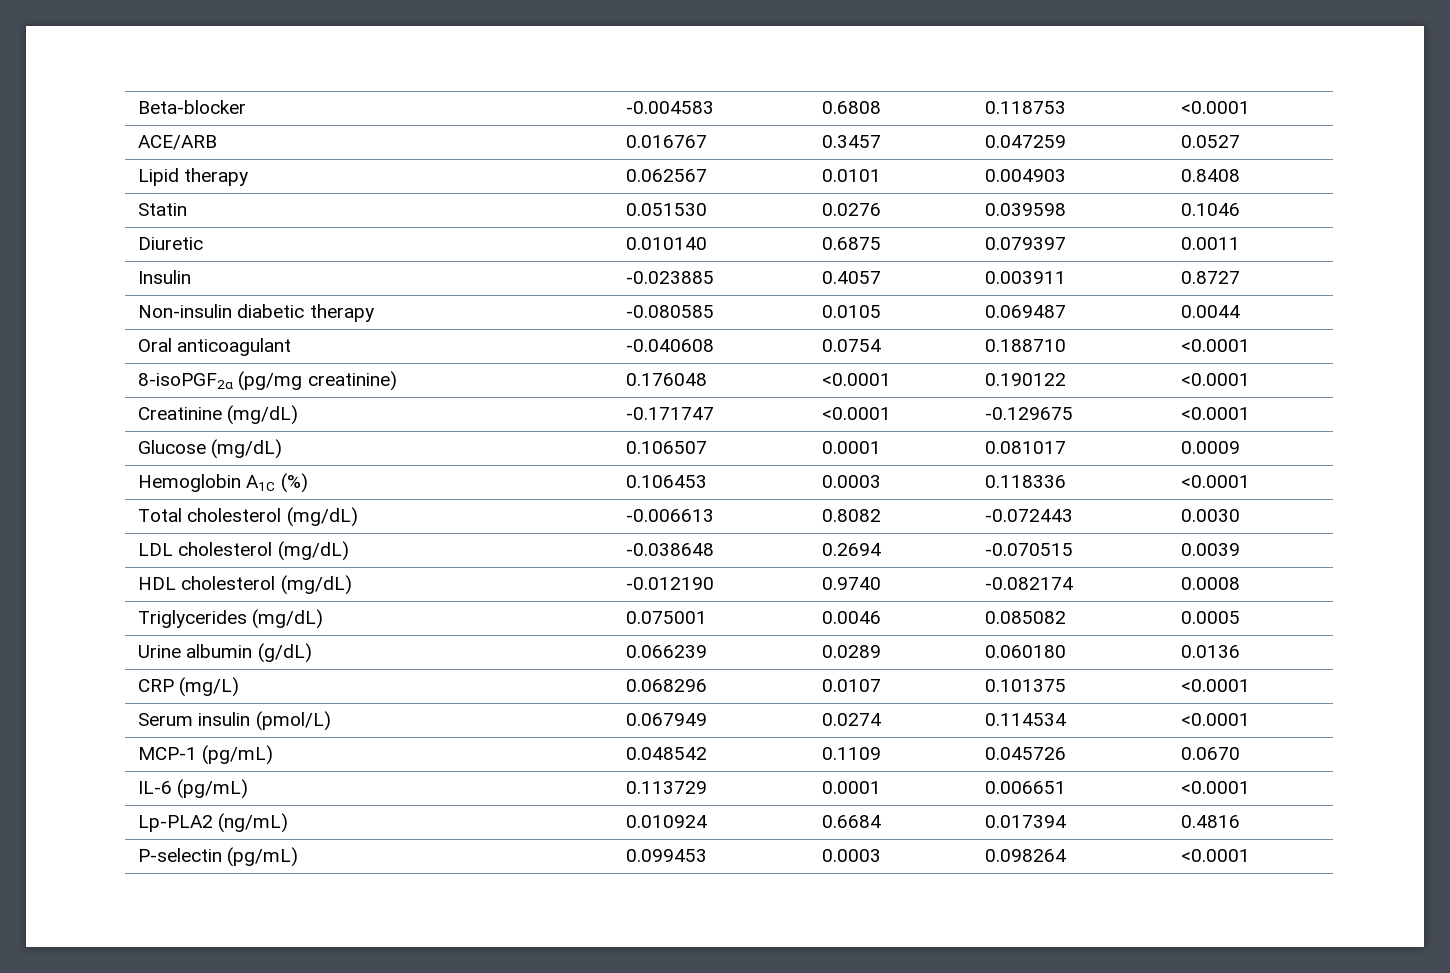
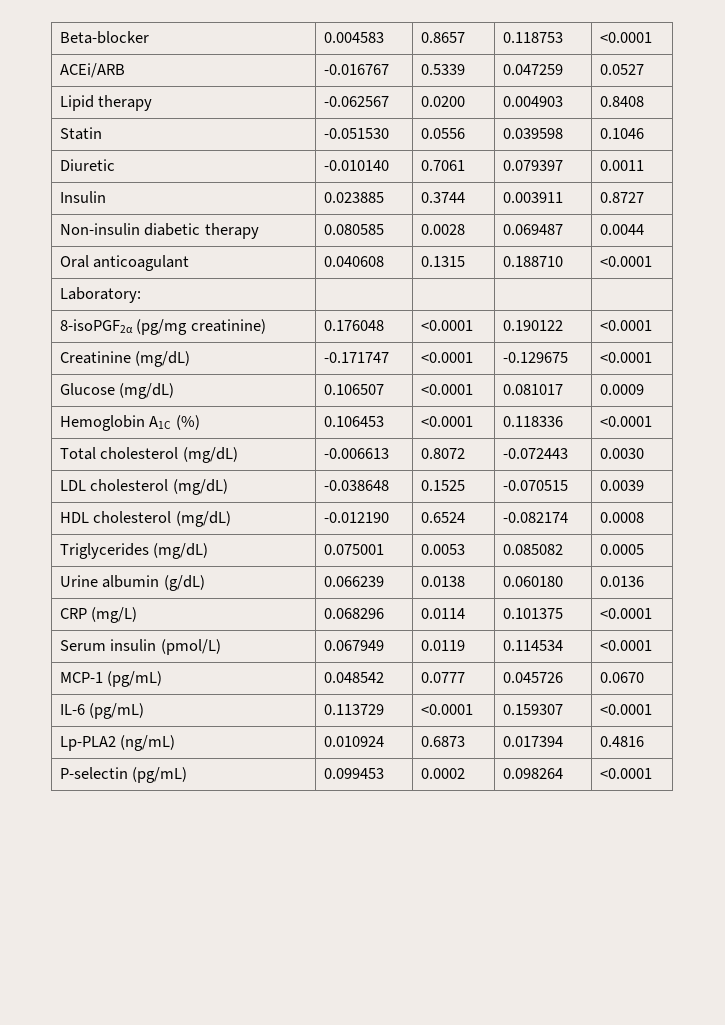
[626,101,715,114] [822,101,882,114] -0.004583 | 0.6808 -> [323,32,384,43] [420,32,465,43] 0.004583 | 0.8657
[138,135,218,150] [626,135,708,148] [822,135,882,148] ACE/ARB | 0.016767 | 0.3457 -> [59,63,125,78] [323,64,389,75] [420,64,465,75] ACEi/ARB | -0.016767 | 0.5339
[626,169,708,182] [822,169,882,182] 0.062567 | 0.0101 -> [323,96,389,107] [420,96,465,107] -0.062567 | 0.0200
[626,203,708,216] [822,203,882,216] 0.051530 | 0.0276 -> [323,128,389,139] [420,128,465,139] -0.051530 | 0.0556
[626,237,708,250] [822,237,882,250] 0.010140 | 0.6875 -> [323,160,389,171] [420,160,465,171] -0.010140 | 0.7061
[626,271,715,284] [822,271,882,284] -0.023885 | 0.4057 -> [323,192,384,203] [420,192,465,203] 0.023885 | 0.3744
[626,305,715,318] [822,305,882,318] -0.080585 | 0.0105 -> [323,224,384,235] [420,224,465,235] 0.080585 | 0.0028
[626,339,715,352] [822,339,882,352] -0.040608 | 0.0754 -> [323,256,384,267] [420,256,465,267] 0.040608 | 0.1315
(1251, 345) none -> [59,287,141,303] // Laboratory: | | | |
[822,441,882,454] 0.0001 -> [420,384,473,395] <0.0001
[822,475,882,488] 0.0003 -> [420,416,473,427] <0.0001
[822,509,882,522] 0.8082 -> [420,448,465,459] 0.8072
[822,543,882,556] 0.2694 -> [420,480,465,491] 0.1525
[822,577,882,590] 0.9740 -> [420,512,465,523] 0.6524
[822,611,882,624] 0.0046 -> [420,544,465,555] 0.0053
[822,645,882,658] 0.0289 -> [420,576,465,587] 0.0138
[822,679,882,692] 0.0107 -> [420,608,465,619] 0.0114
[822,713,882,726] 0.0274 -> [420,640,465,651] 0.0119
[822,747,882,760] 0.1109 -> [420,672,465,683] 0.0777
[822,781,882,794] [985,781,1067,794] 0.0001 | 0.006651 -> [420,704,473,715] [502,704,563,715] <0.0001 | 0.159307
[822,815,882,828] 0.6684 -> [420,736,465,747] 0.6873
[822,849,882,862] 0.0003 -> [420,768,465,779] 0.0002

